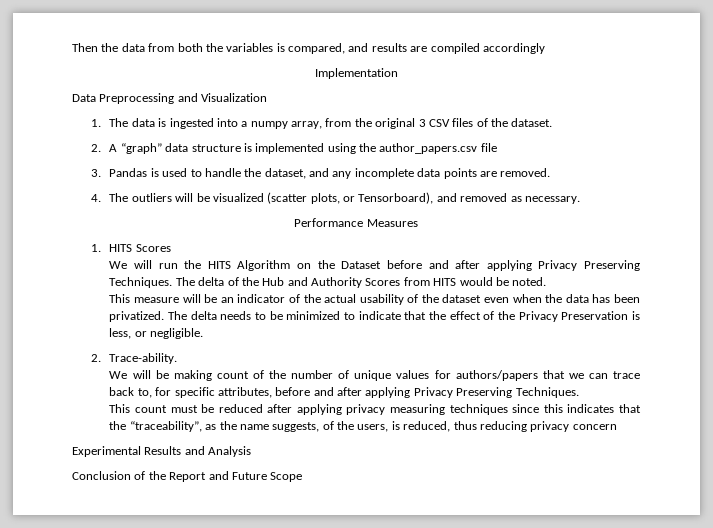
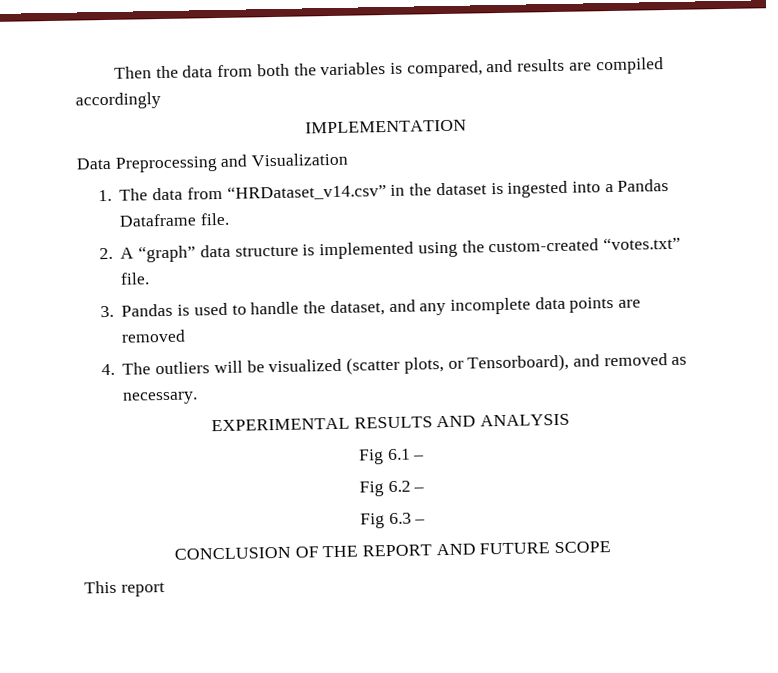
[314,68,398,79] Implementation -> [304,119,467,134] IMPLEMENTATION
[158,118,553,129] is ingested into a numpy array, from the original 3 CSV files of the dataset. -> [186,178,670,201] [119,212,230,227] from “HRDataset_v14.csv” in the dataset is ingested into a Pandas Dataframe file.
[379,143,497,154] author_papers.csv file -> [488,236,681,253] [120,272,151,285] custom-created “votes.txt” file.
[500,168,551,177] removed. -> [121,329,187,343] removed
[294,218,418,227] [90,244,171,252] [109,260,641,271] [109,277,547,288] [109,294,641,305] [109,311,640,322] [109,328,204,339] [90,353,178,364] [109,370,640,381] [109,387,579,398] [109,404,641,415] [109,421,617,432] [72,446,252,457] [72,471,303,482] Performance Measures // 1. HITS Scores // We will run the HITS Algorithm on the Dataset before and after applying Privacy Preserving Techniques. The delta of the Hub and Authority Scores from HITS would be noted. // This measure will be an indicator of the actual usability of the dataset even when the data has been privatized. The delta needs to be minimized to indicate that the effect of the Privacy Preservation is less, or negligible. // 2. Trace-ability. // We will be making count of the number of unique values for authors/papers that we can trace back to, for specific attributes, before and after applying Privacy Preserving Techniques. // This count must be reduced after applying privacy measuring techniques since this indicates that the “traceability”, as the name suggests, of the users, is reduced, thus reducing privacy concern // Experimental Results and Analysis // Conclusion of the Report and Future Scope -> [210,413,571,432] [358,448,425,465] [358,480,425,497] [359,512,426,529] [173,541,612,560] [84,580,165,597] EXPERIMENTAL RESULTS AND ANALYSIS // Fig 6.1 – // Fig 6.2 – // Fig 6.3 – // CONCLUSION OF THE REPORT AND FUTURE SCOPE // This report

